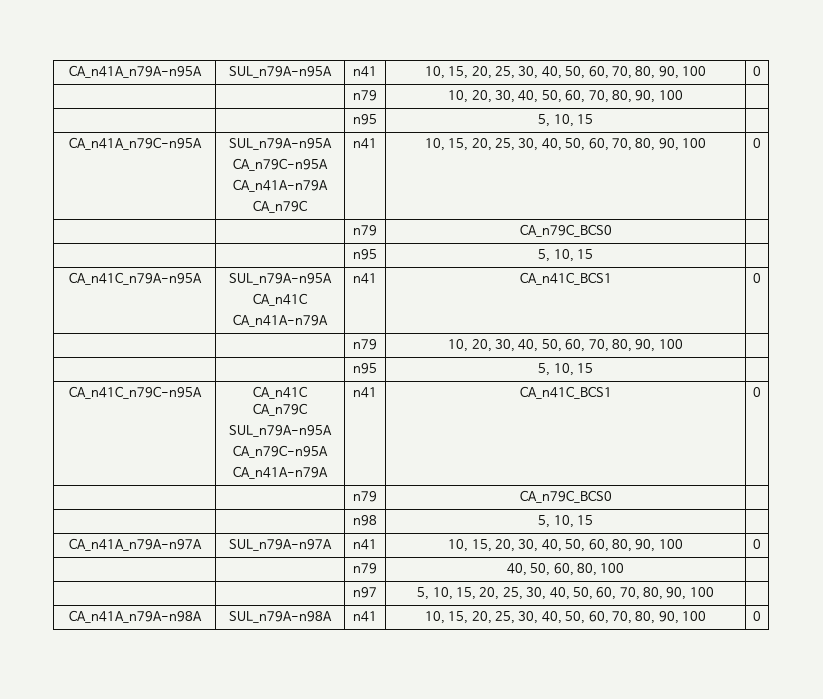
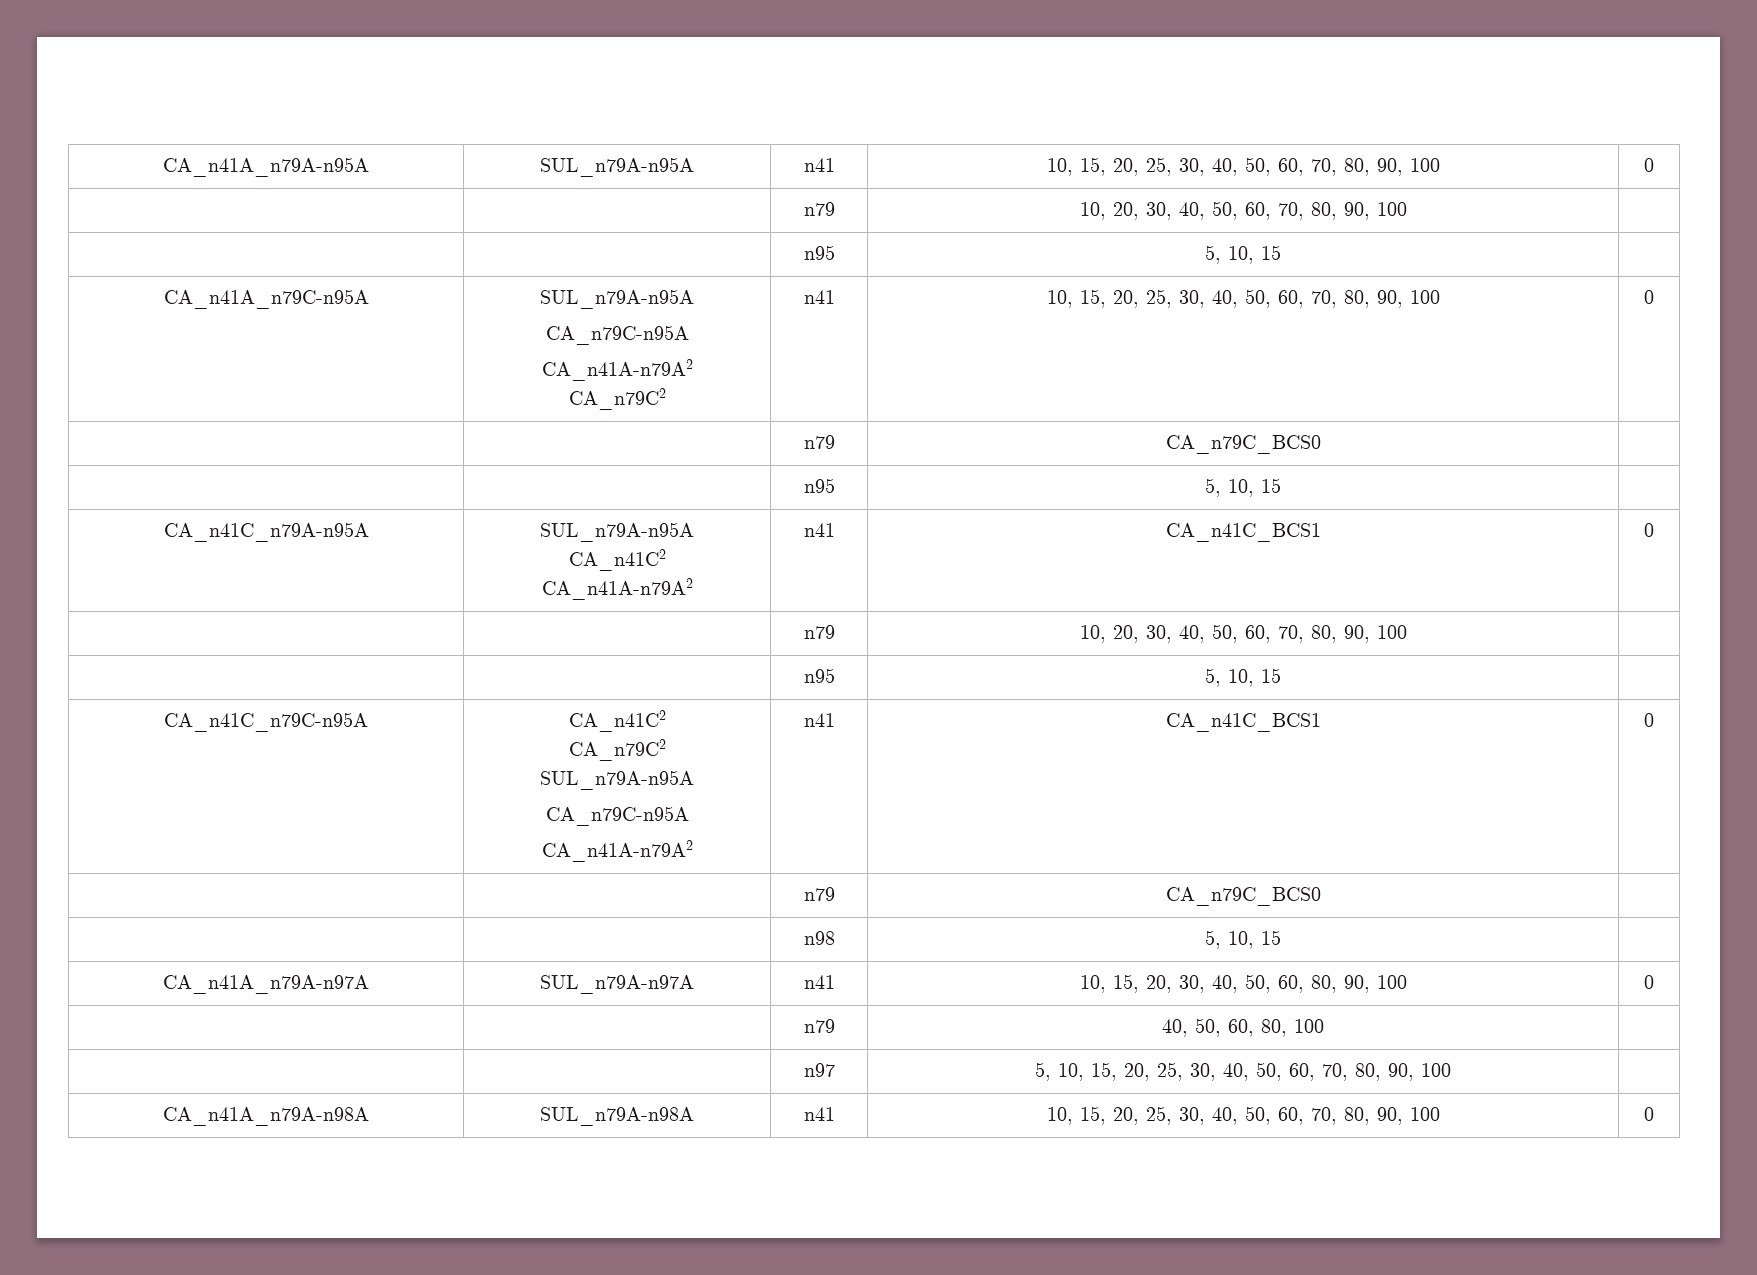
[233,179,328,192] [253,200,307,213] CA_n41A-n79A // CA_n79C -> [541,359,693,381] [568,388,666,410] CA_n41A-n79A2 // CA_n79C2
[253,293,307,306] [233,314,328,327] CA_n41C // CA_n41A-n79A -> [568,549,666,571] [541,578,693,600] CA_n41C2 // CA_n41A-n79A2
[253,386,307,399] [253,403,307,416] [229,425,332,437] [233,445,328,458] [233,466,328,479] CA_n41C // CA_n79C // SUL_n79A-n95A // CA_n79C-n95A // CA_n41A-n79A -> [568,710,666,732] [568,739,666,761] [540,770,694,790] [545,806,689,826] [541,840,693,862] CA_n41C2 // CA_n79C2 // SUL_n79A-n95A // CA_n79C-n95A // CA_n41A-n79A2

